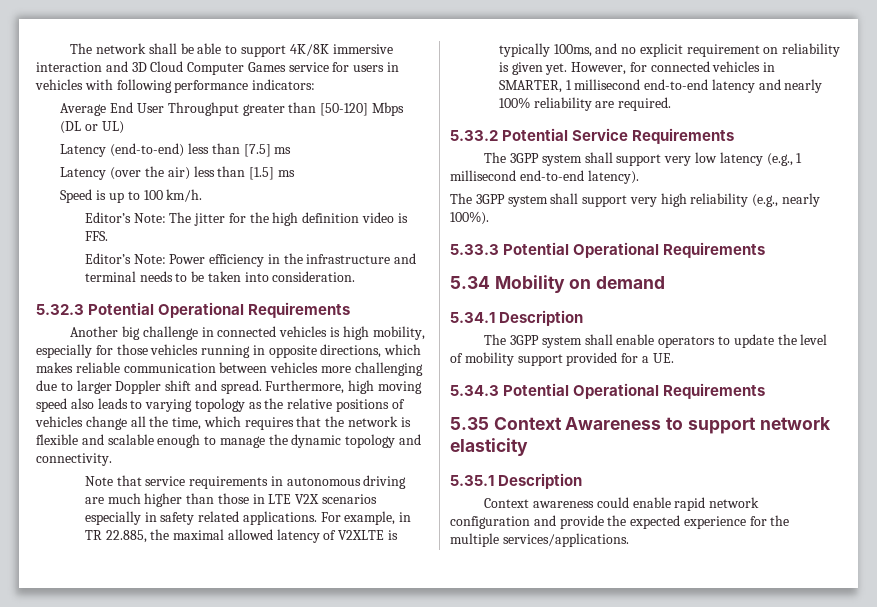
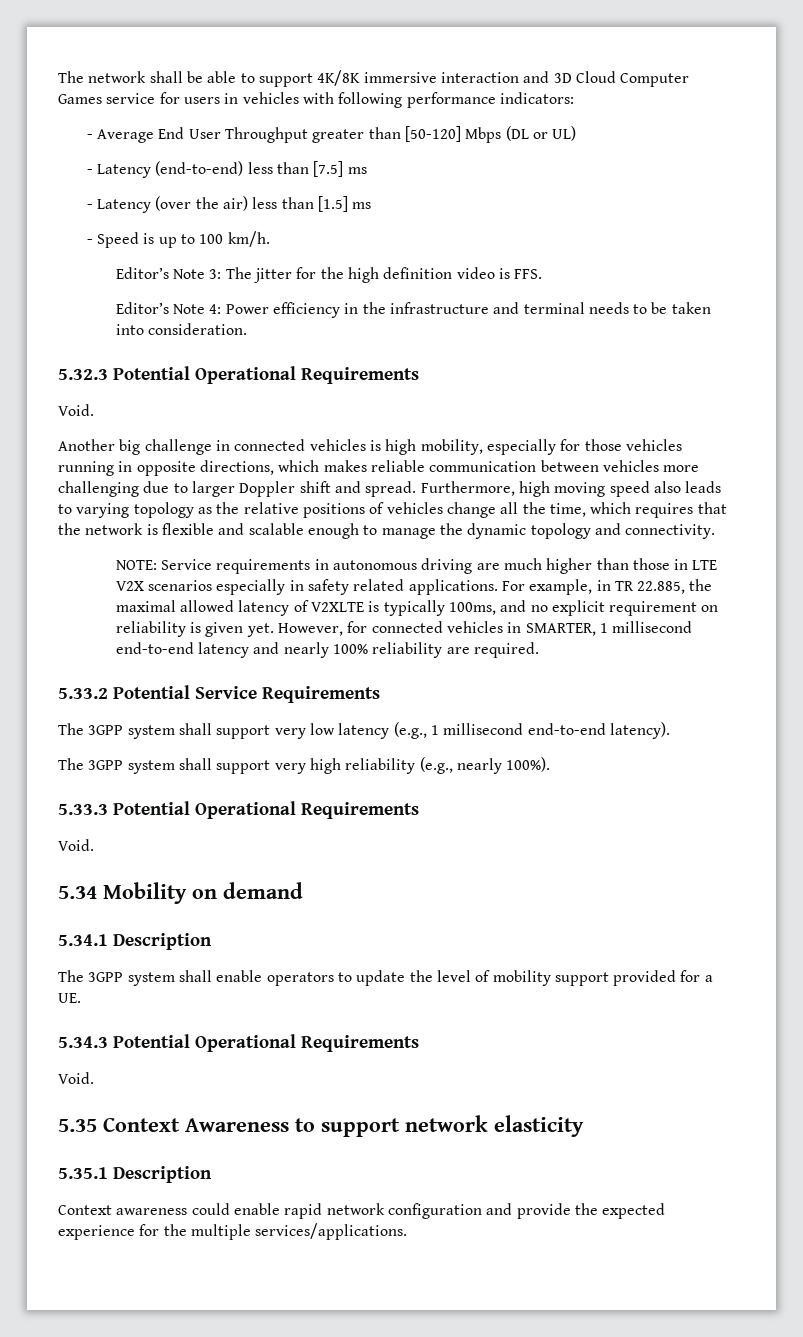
(316, 84) none -> [86,134,93,139] -
(124, 127) none -> [86,169,93,174] -
(292, 150) none -> [86,204,93,209] -
(295, 173) none -> [86,239,93,244] -
[133,213,166,223] Note: -> [172,269,222,279] Note 3:
[133,254,166,264] Note: -> [172,304,222,314] Note 4:
(351, 310) none -> [58,404,94,416] // Void.
[84,475,186,486] Note that service -> [115,559,212,570] NOTE: Service
(766, 250) none -> [58,839,94,851] // Void.
(766, 391) none -> [58,1072,94,1084] // Void.

